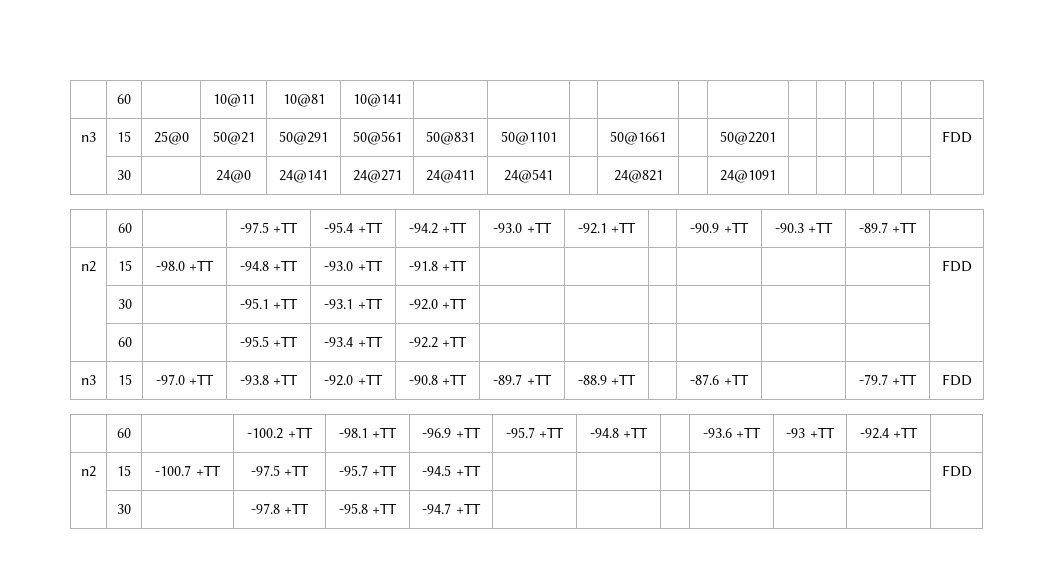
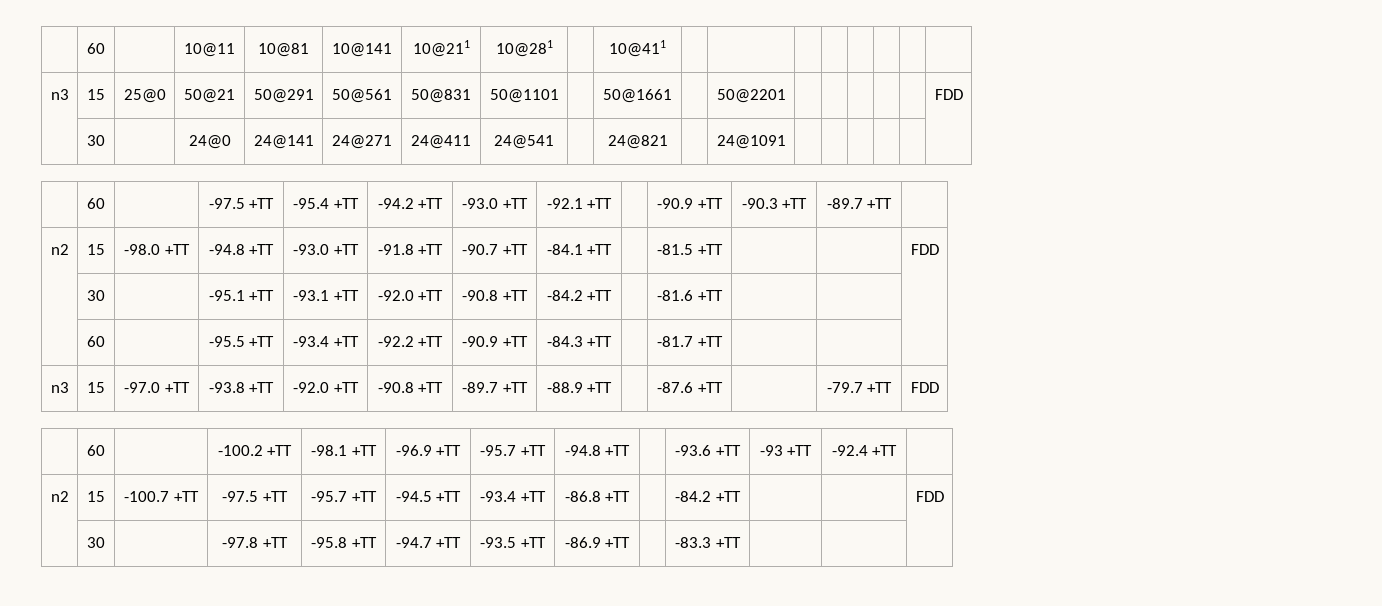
(402, 100) | | | -> [412,40,470,57] [495,40,553,57] [609,40,666,57] 10@211 | 10@281 | | 10@411
(468, 265) | | | -> [462,244,528,255] [546,244,613,255] [657,244,723,255] -90.7 +TT | -84.1 +TT | | -81.5 +TT
(468, 303) | | | -> [462,290,528,301] [546,290,613,301] [657,290,723,301] -90.8 +TT | -84.2 +TT | | -81.6 +TT
(468, 341) | | | -> [462,336,528,347] [546,336,613,347] [657,336,723,347] -90.9 +TT | -84.3 +TT | | -81.7 +TT
(481, 470) | | | -> [480,491,546,502] [564,491,631,502] [675,491,741,502] -93.4 +TT | -86.8 +TT | | -84.2 +TT
(481, 508) | | | -> [480,537,546,548] [564,537,631,548] [675,537,741,548] -93.5 +TT | -86.9 +TT | | -83.3 +TT

